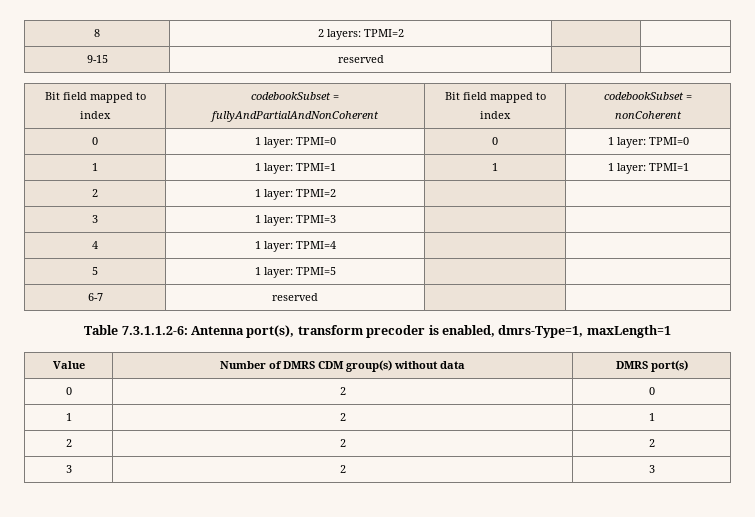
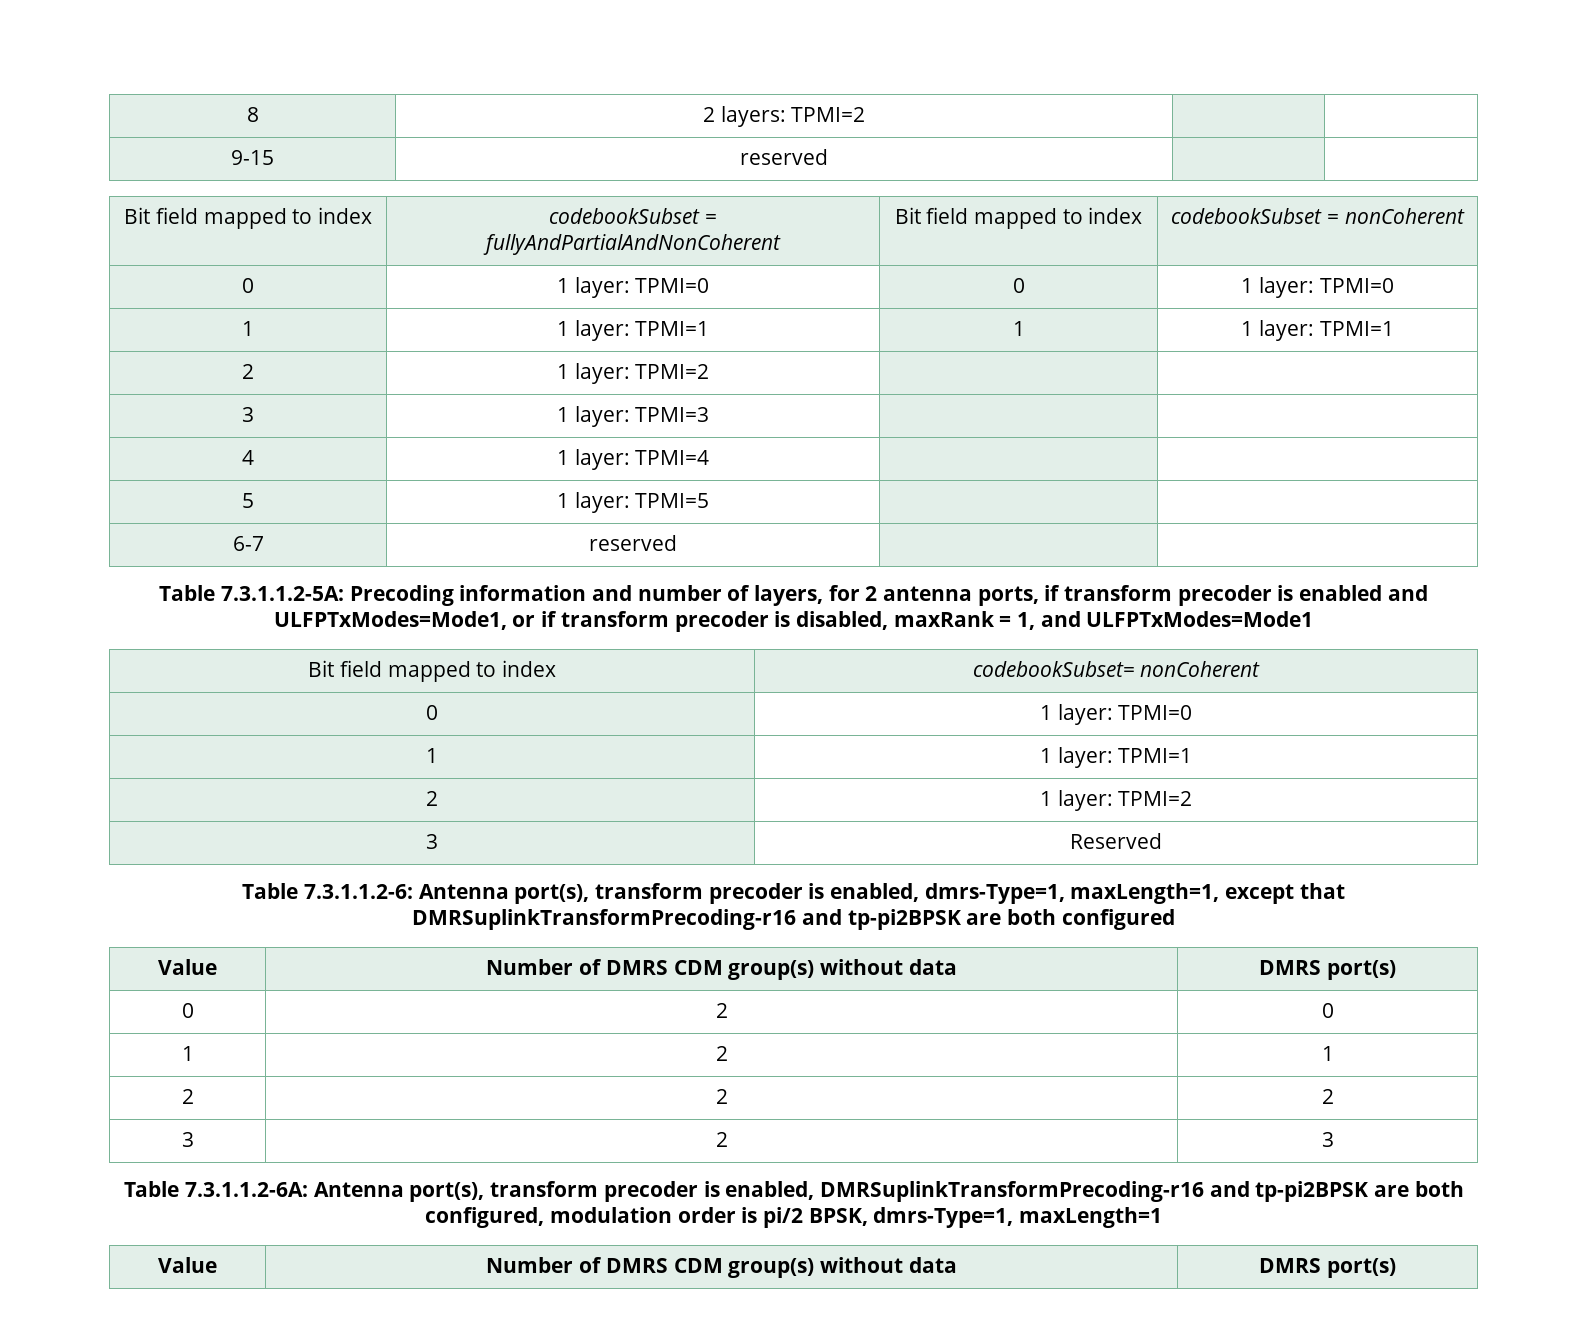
(318, 297) none -> [159,585,1428,606] [273,611,1314,632] [308,660,556,682] [972,661,1261,677] [426,705,438,720] [1039,704,1193,725] [426,748,438,763] [1039,747,1193,768] [426,791,438,806] [1039,790,1193,811] [426,834,438,849] [1070,833,1162,849] // Table 7.3.1.1.2-5A: Precoding information and number of layers, for 2 antenna ports, if transform precoder is enabled and ULFPTxModes=Mode1, or if transform precoder is disabled, maxRank = 1, and ULFPTxModes=Mode1 // Bit field mapped to index | codebookSubset= nonCoherent // 0 | 1 layer: TPMI=0 // 1 | 1 layer: TPMI=1 // 2 | 1 layer: TPMI=2 // 3 | Reserved
[586,325,671,338] maxLength=1 -> [1070,883,1345,904] [412,909,1175,930] maxLength=1, except that DMRSuplinkTransformPrecoding-r16 and tp-pi2BPSK are both configured
(655, 469) none -> [123,1181,1464,1202] [425,1207,1162,1228] [158,1257,217,1273] [486,1257,957,1278] [1259,1258,1396,1278] // Table 7.3.1.1.2-6A: Antenna port(s), transform precoder is enabled, DMRSuplinkTransformPrecoding-r16 and tp-pi2BPSK are both configured, modulation order is pi/2 BPSK, dmrs-Type=1, maxLength=1 // Value | Number of DMRS CDM group(s) without data | DMRS port(s)

